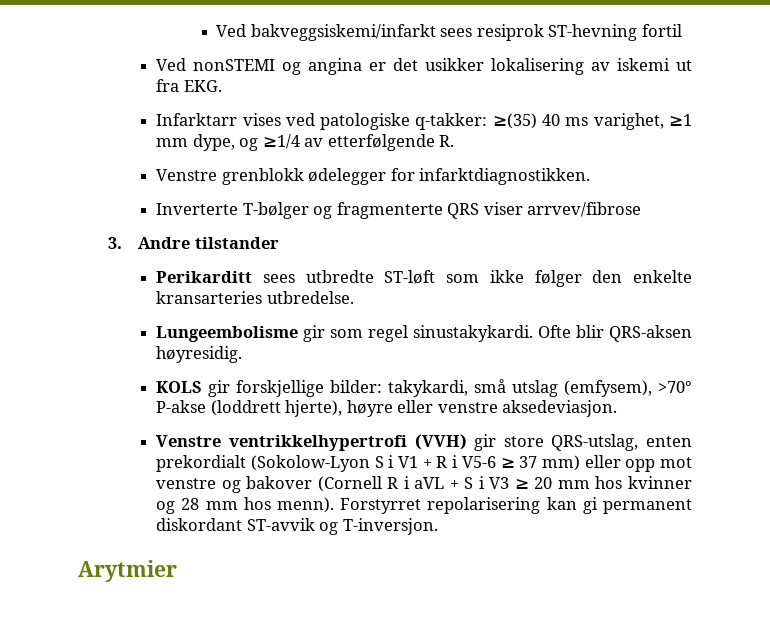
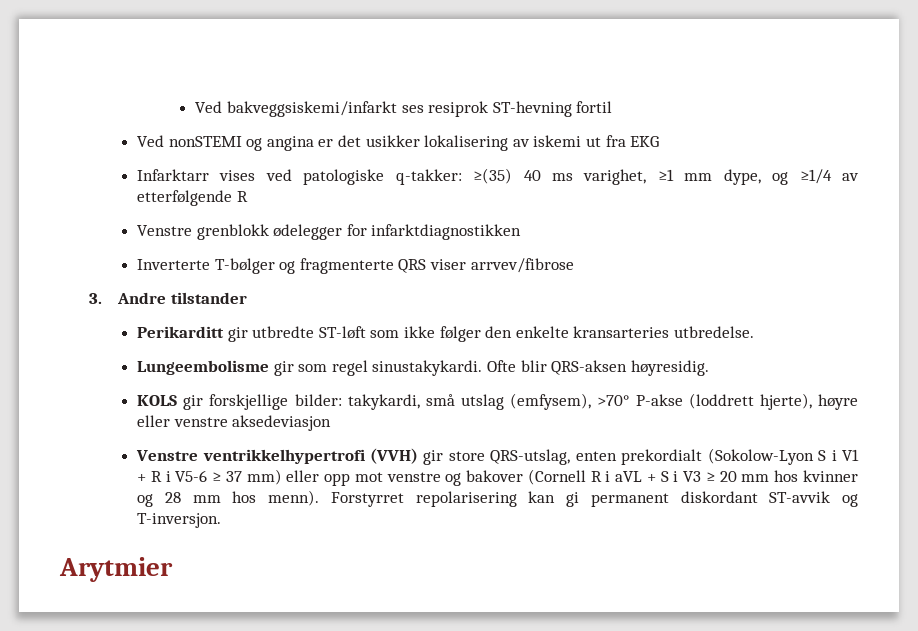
[440,28,473,37] sees -> [401,105,424,113] ses
[183,80,222,92] EKG. -> [630,136,660,147] EKG
[438,135,454,147] R. -> [236,191,248,202] R
[419,168,591,185] infarktdiagnostikken. -> [371,224,522,240] infarktdiagnostikken
[262,274,295,283] sees -> [227,327,248,342] gir
[501,400,617,417] aksedeviasjon. -> [232,415,332,431] aksedeviasjon

